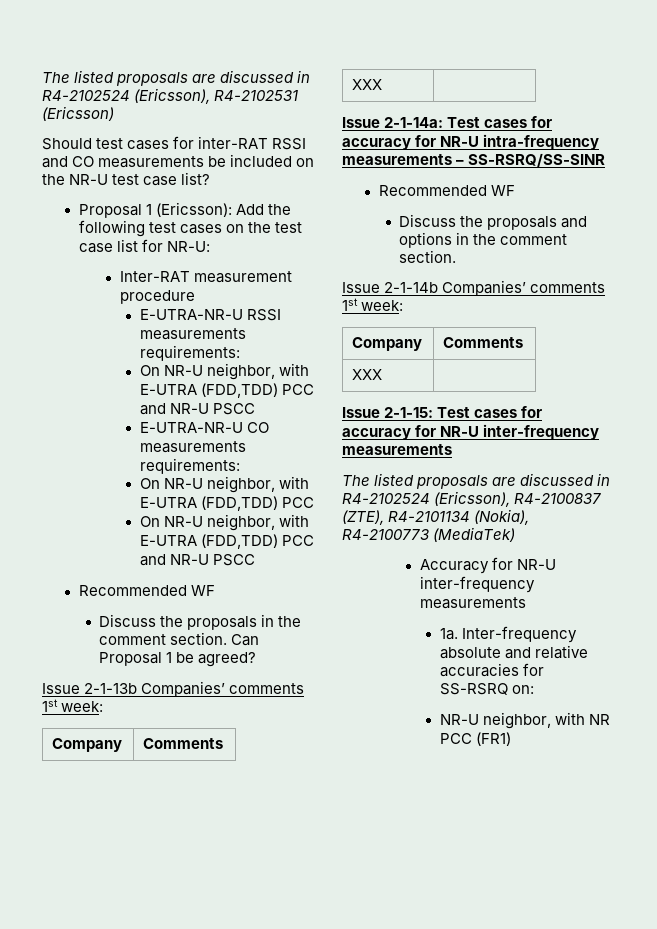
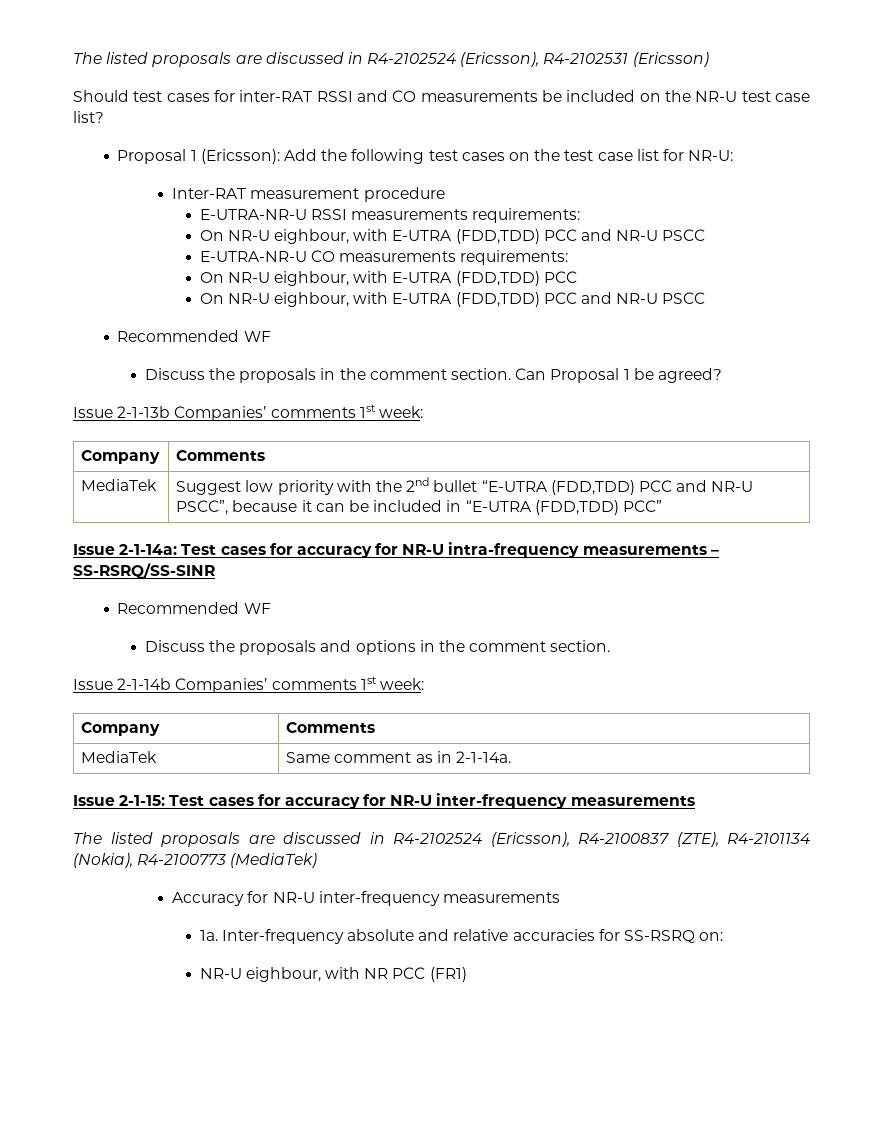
[207,363,276,380] neighbor, -> [274,229,350,244] eighbour,
[207,476,276,493] neighbor, -> [274,271,350,286] eighbour,
[207,514,276,531] neighbor, -> [274,292,350,307] eighbour,
[352,79,383,90] XXX | -> [81,479,158,491] [176,477,754,495] [176,500,662,515] MediaTek | Suggest low priority with the 2nd bullet “E-UTRA (FDD,TDD) PCC and NR-U PSCC”, because it can be included in “E-UTRA (FDD,TDD) PCC”
[352,369,383,380] XXX | -> [81,751,158,763] [286,751,511,763] MediaTek | Same comment as in 2-1-14a.
[483,712,552,729] neighbor, -> [245,967,321,982] eighbour,

